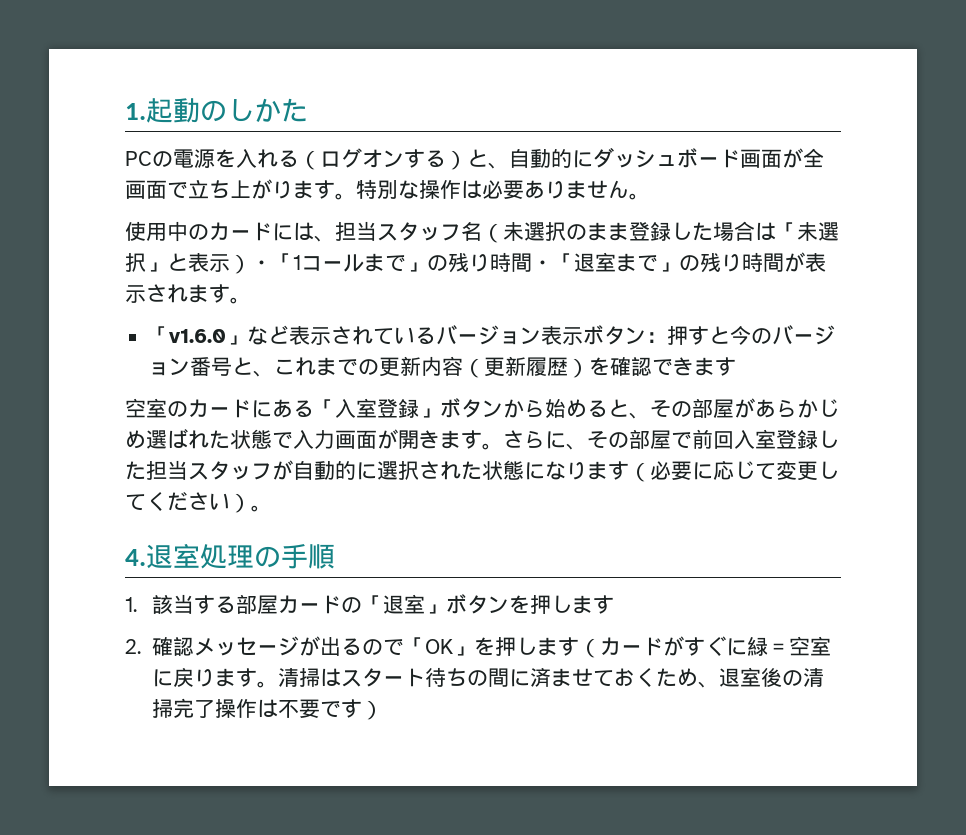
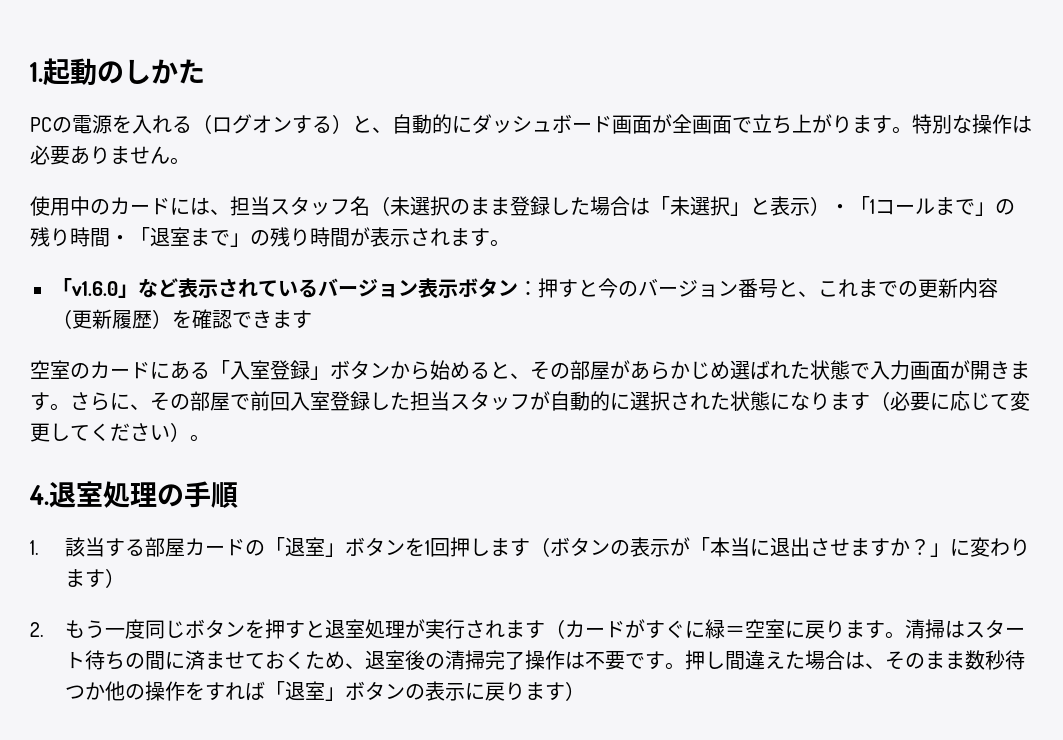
[529,595,614,614] [125,636,537,656] 押します // 2.確認メッセージが出るので「OK」を押し -> [424,537,1030,557] [64,568,125,588] [30,619,505,639] 1回押します（ボタンの表示が「本当に退出させますか？」に変わります） // 2.もう一度同じボタンを押すと退室処理が実行され
(362, 708) none -> [664,650,1025,670] [64,681,565,701] 。押し間違えた場合は、そのまま数秒待つか他の操作をすれば「退室」ボタンの表示に戻ります

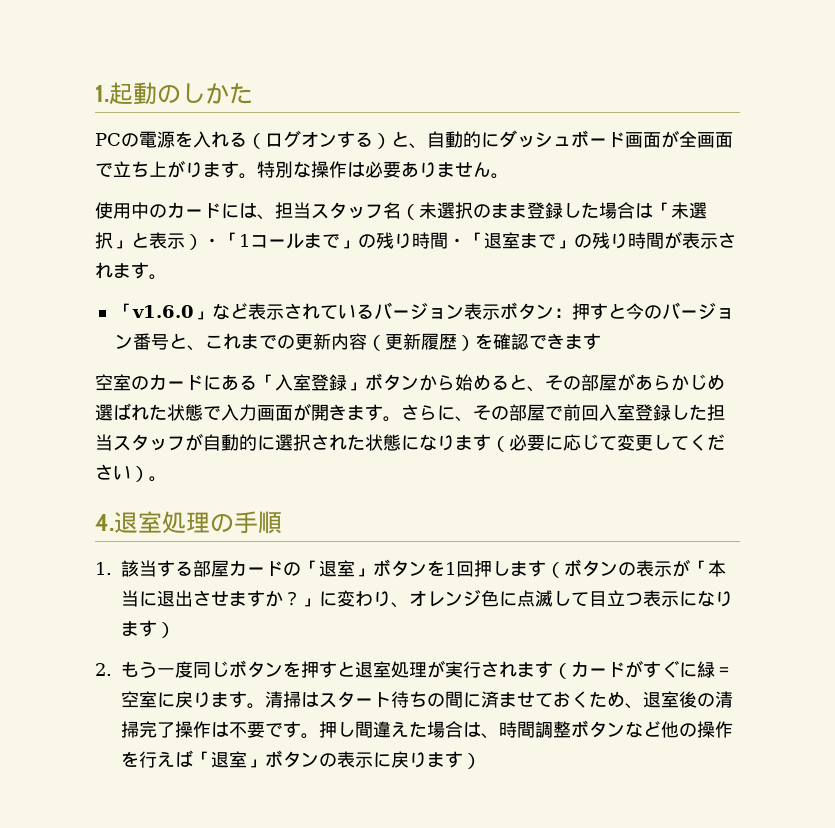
(1030, 547) none -> [391,590,733,608] 、オレンジ色に点滅して目立つ表示になり
[884,650,1025,670] [64,682,105,700] そのまま数秒待つか -> [499,720,661,738] 時間調整ボタンなど
[204,682,245,701] すれ -> [139,751,175,768] 行え

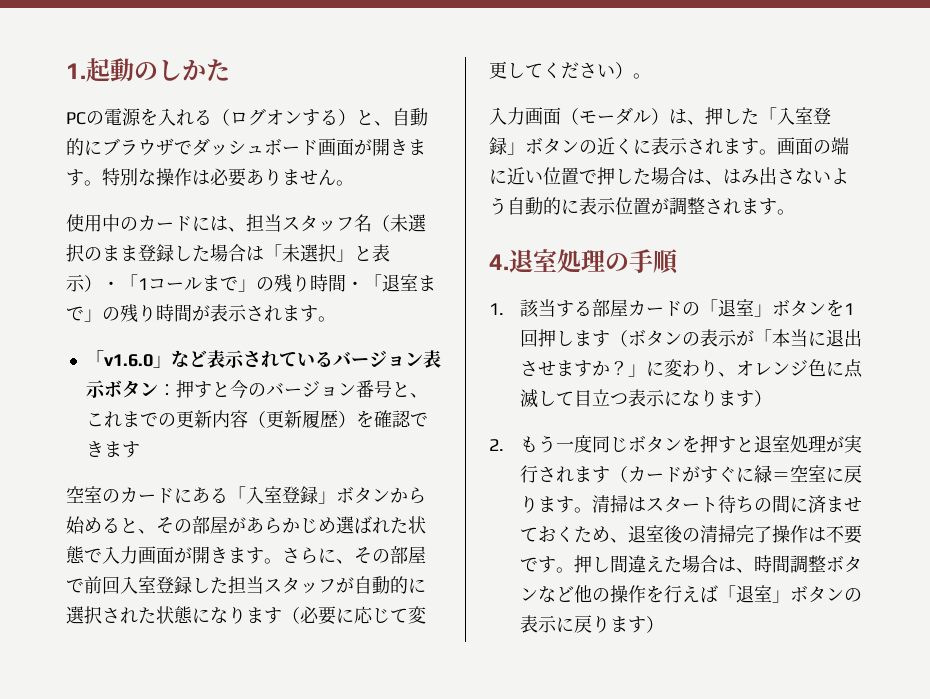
(499, 140) none -> [102,138,192,156] ブラウザで
[679,131,733,148] [95,160,203,178] 全画面で立ち上がり -> [372,138,408,156] 開き
(167, 479) none -> [489,107,831,125] [489,137,849,155] [489,167,849,185] [489,197,795,215] // 入力画面（モーダル）は、押した「入室登録」ボタンの近くに表示されます。画面の端に近い位置で押した場合は、はみ出さないよう自動的に表示位置が調整されます。

